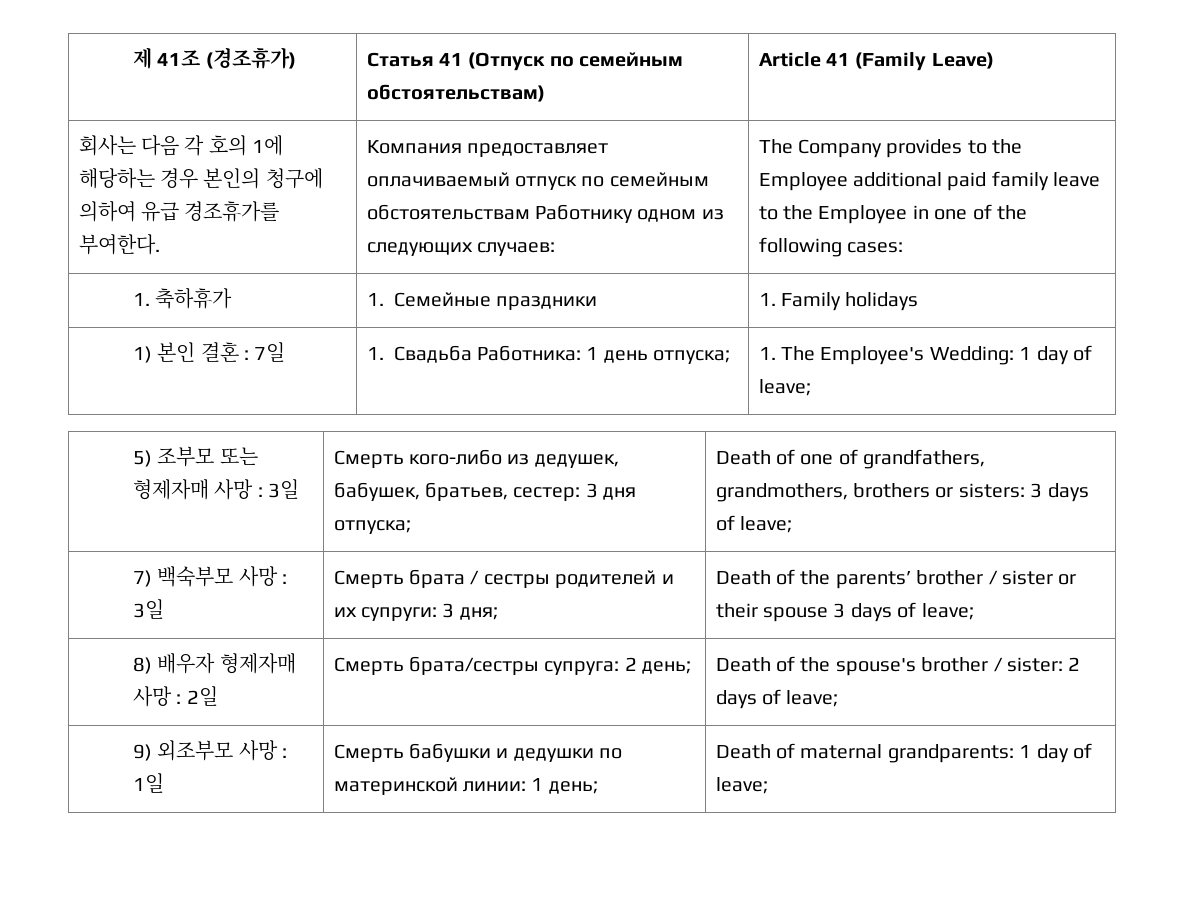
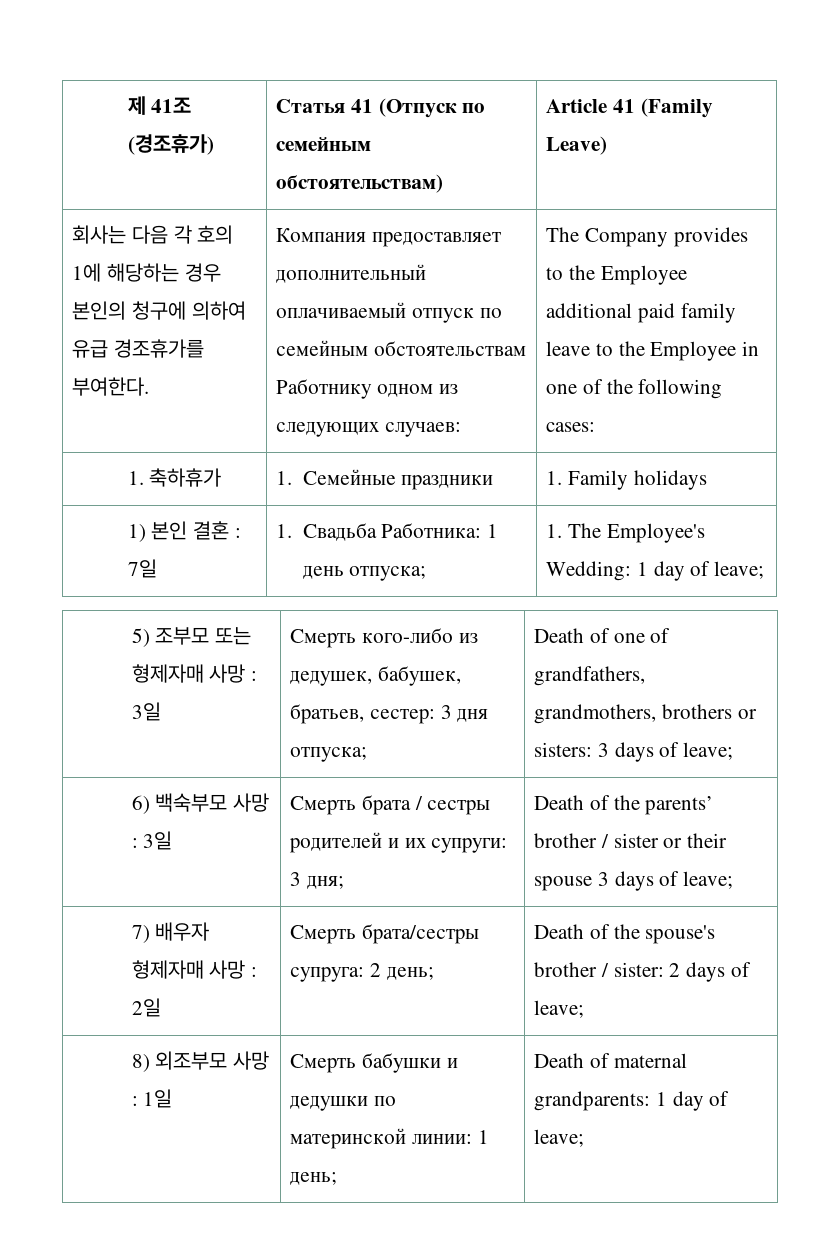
(609, 150) none -> [276,264,427,283] дополнительный
[132,570,152,587] 7) -> [131,795,150,814] 6)
[132,657,152,674] 8) -> [131,925,150,943] 7)
[132,744,152,761] 9) -> [131,1054,150,1072] 8)

